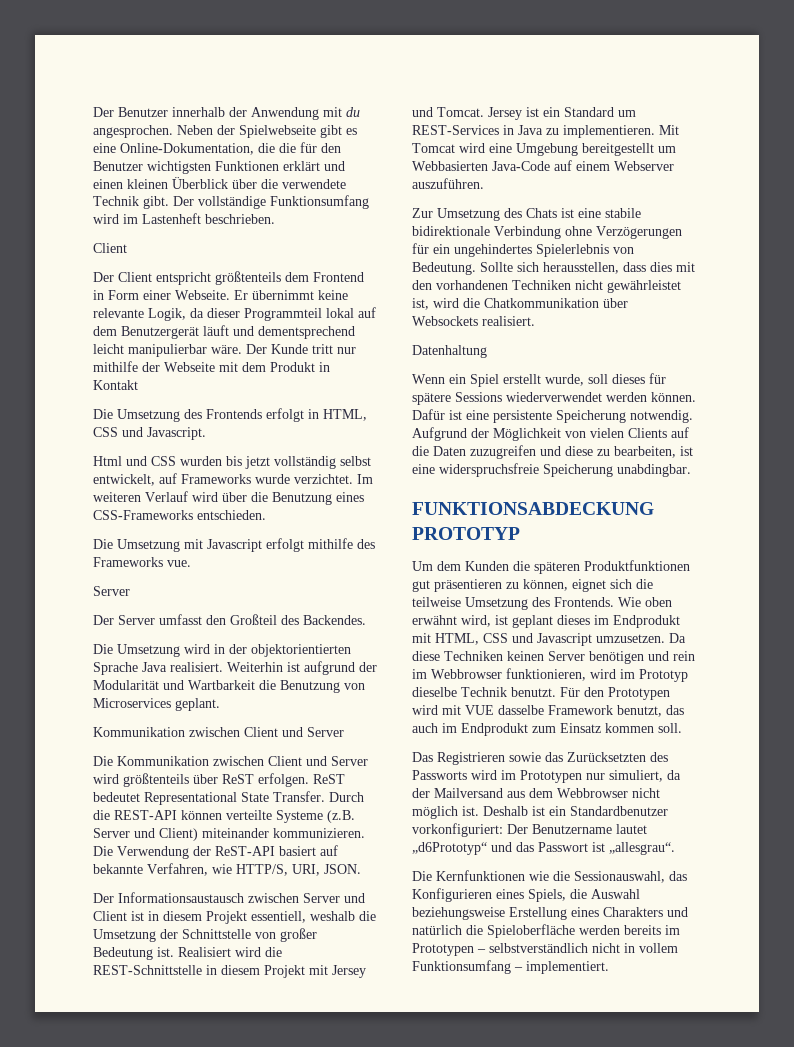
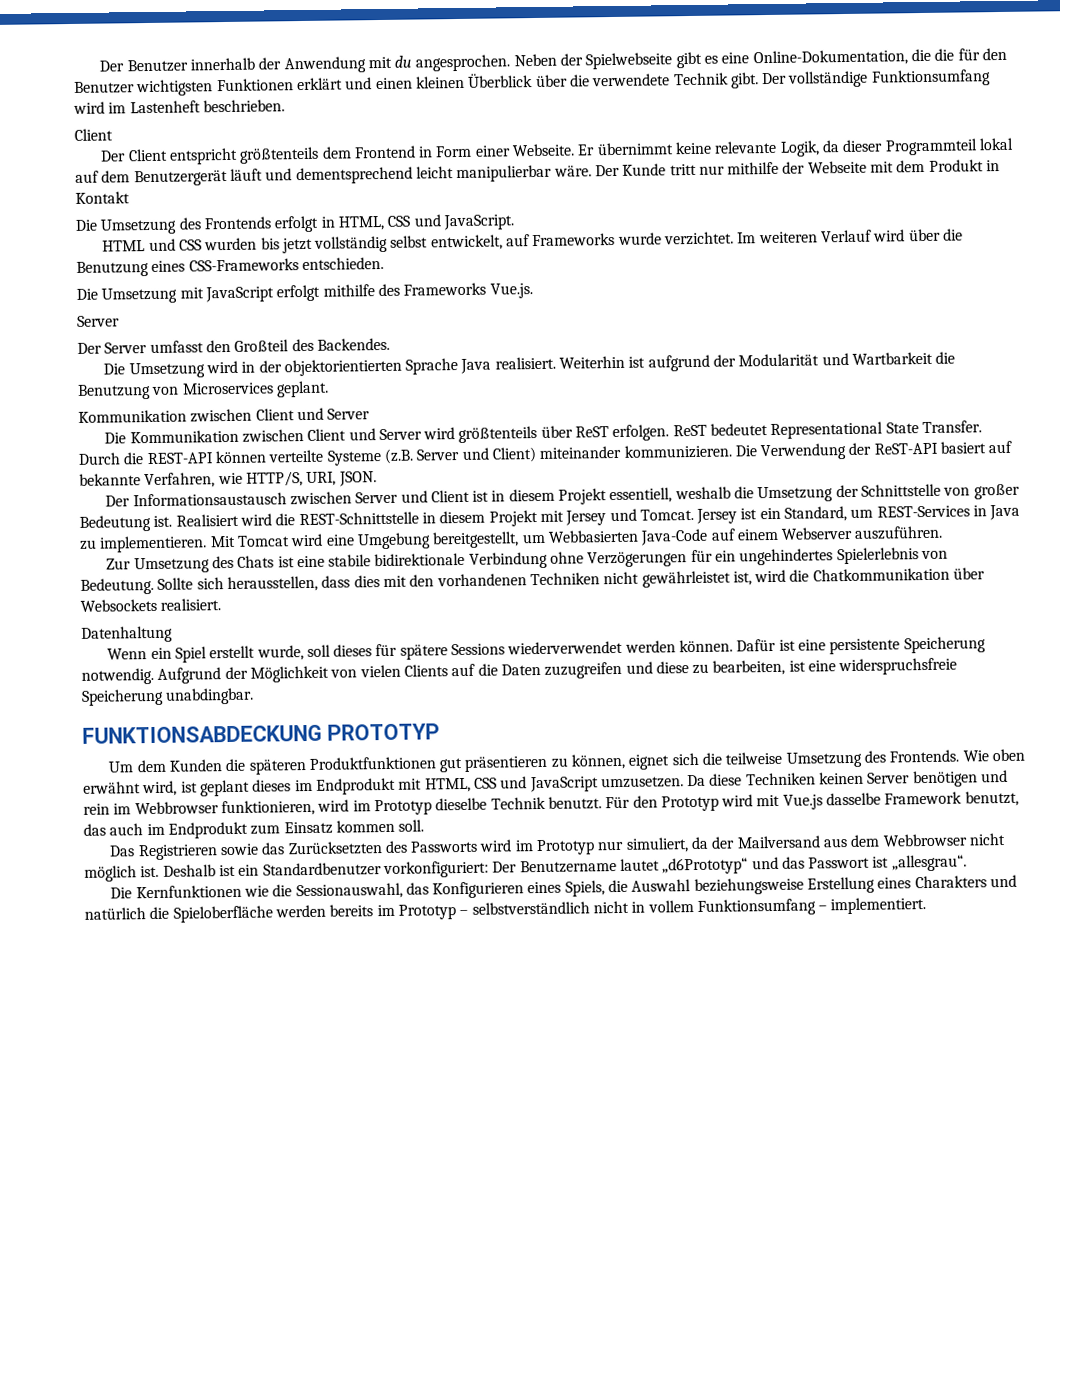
[147,427,206,440] [93,456,122,466] Javascript. // Html -> [442,214,515,231] [102,240,146,252] JavaScript. // HTML
[207,539,262,552] Javascript -> [204,286,274,303] JavaScript
[167,560,191,567] vue. -> [489,283,533,299] Vue.js.
[564,107,614,117] Standard -> [784,505,848,522] Standard,
[582,143,654,156] bereitgestellt -> [432,531,520,549] bereitgestellt,
[537,633,592,646] Javascript -> [529,776,599,793] JavaScript
[608,687,670,700] Prototypen -> [660,795,719,812] Prototyp
[465,705,494,715] VUE -> [782,794,823,810] Vue.js
[520,770,582,783] Prototypen -> [536,839,596,856] Prototyp
[412,943,474,956] Prototypen -> [397,904,456,920] Prototyp

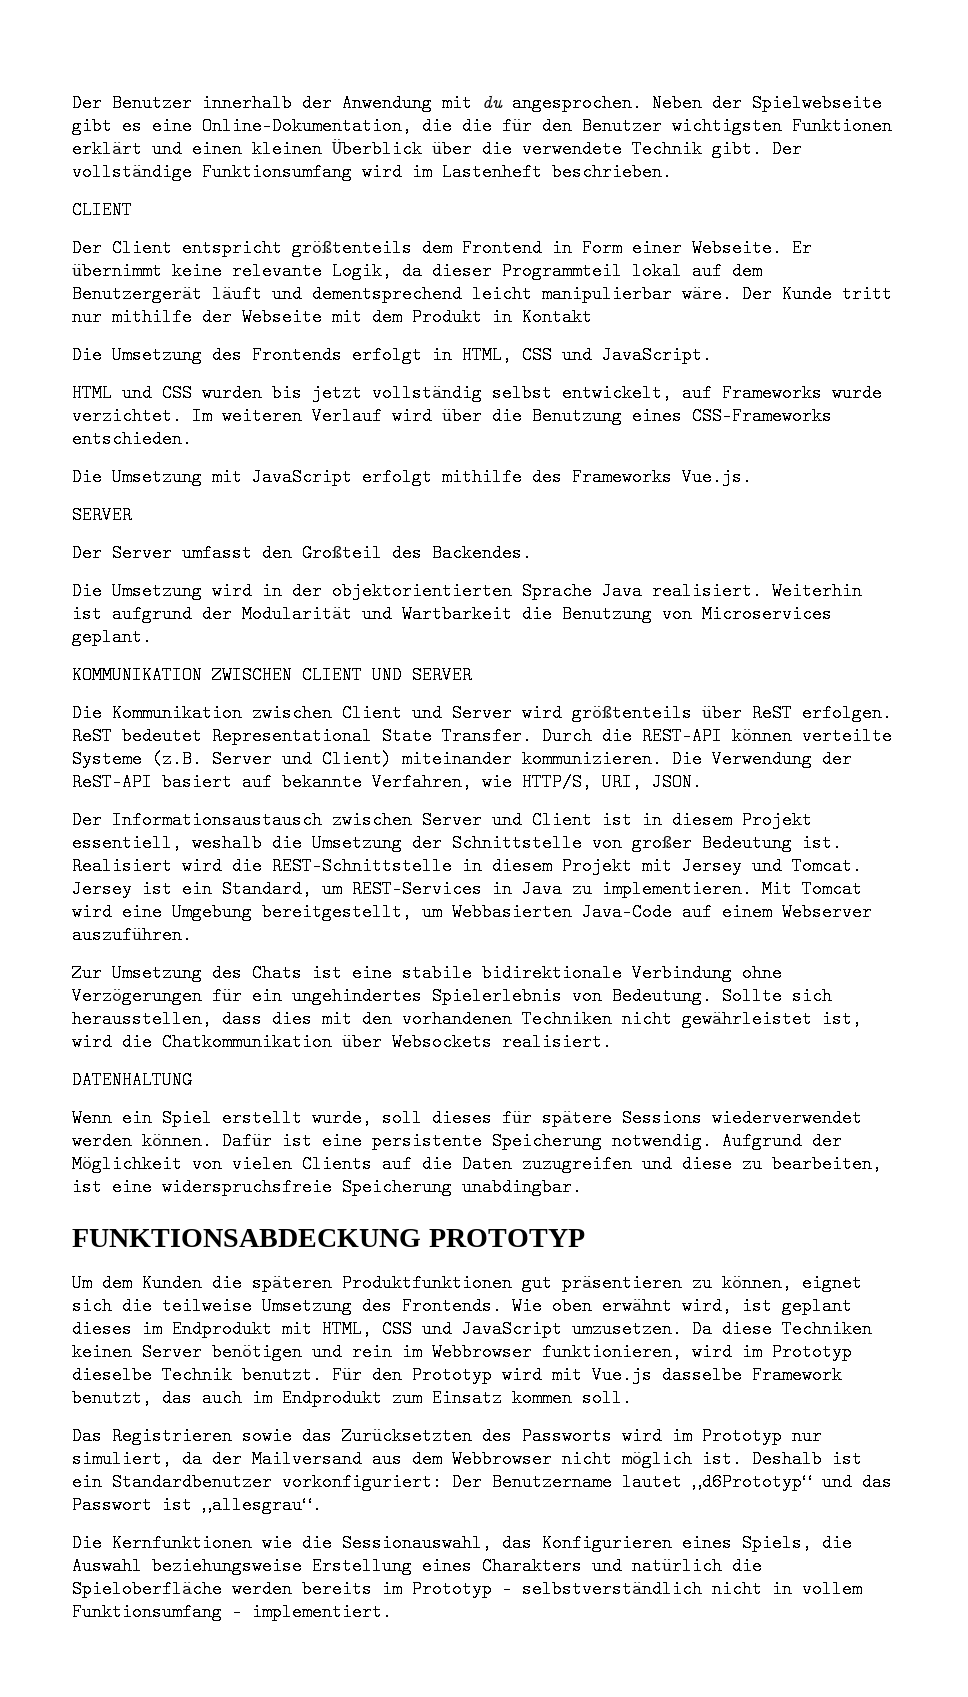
[74,128,113,141] Client -> [72,201,132,219] CLIENT
[77,315,120,327] Server -> [72,506,132,524] SERVER
[78,407,371,423] Kommunikation zwischen Client und Server -> [72,666,472,684] KOMMUNIKATION ZWISCHEN CLIENT UND SERVER
[81,625,173,643] Datenhaltung -> [72,1071,192,1089] DATENHALTUNG

